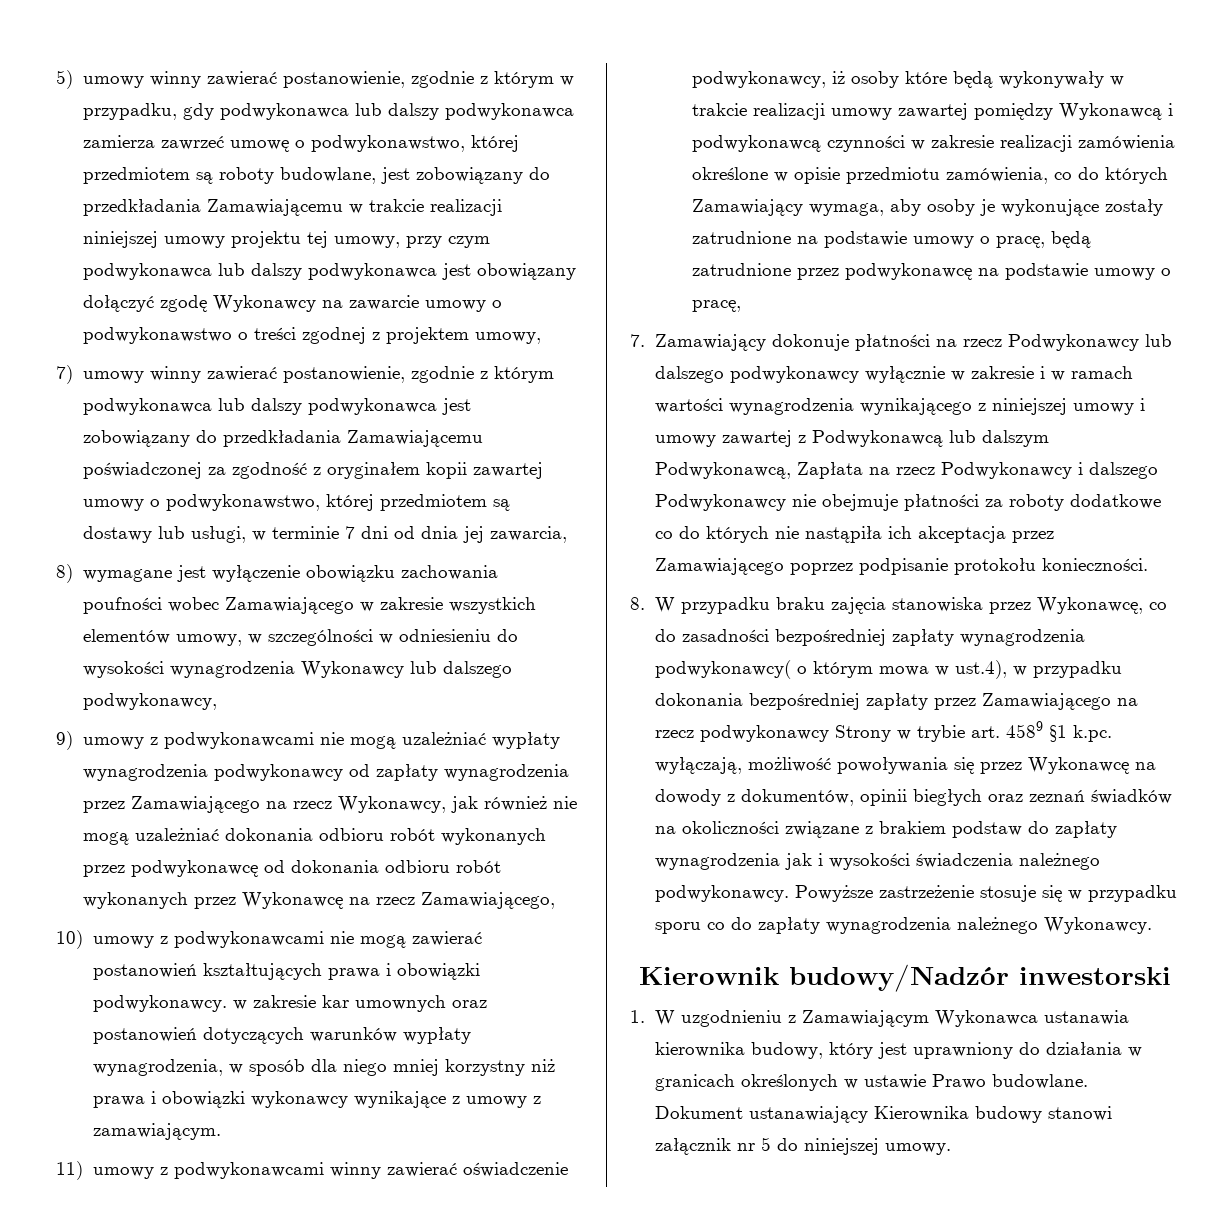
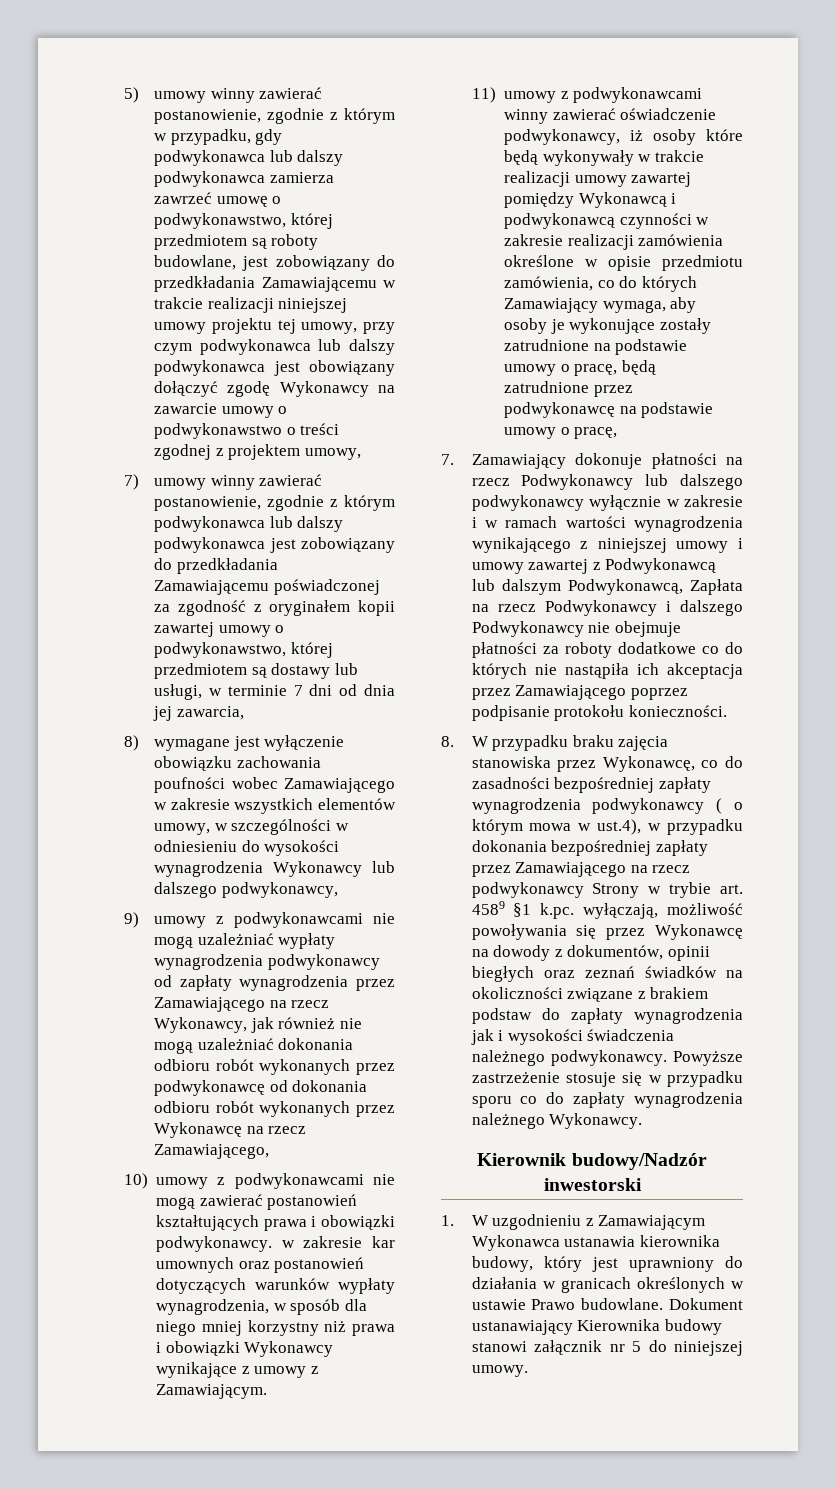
[250,1091,348,1108] wykonawcy -> [244,1341,334,1357] Wykonawcy
[92,1123,221,1140] zamawiającym. -> [156,1384,268,1399] Zamawiającym.
[655,660,792,679] podwykonawcy( -> [592,798,723,814] podwykonawcy (

